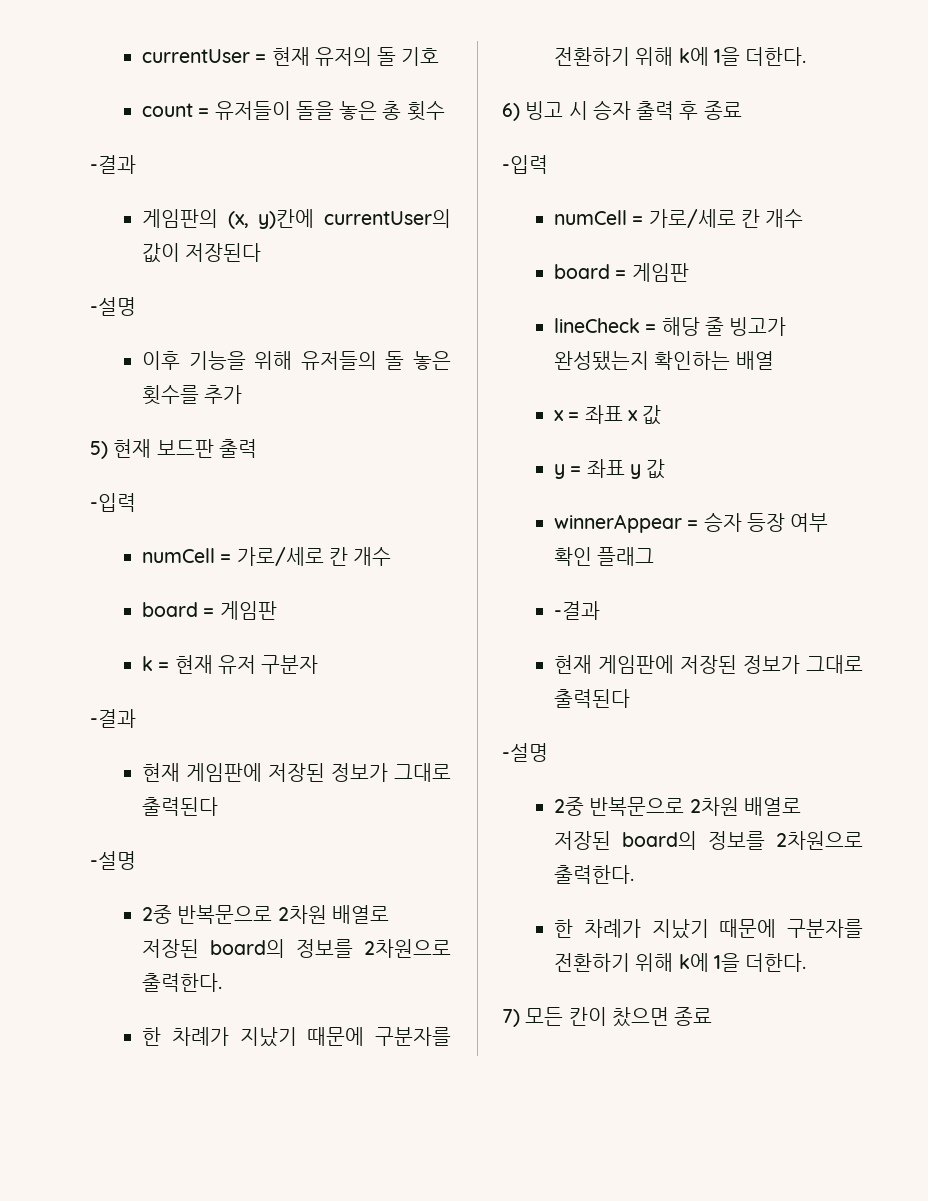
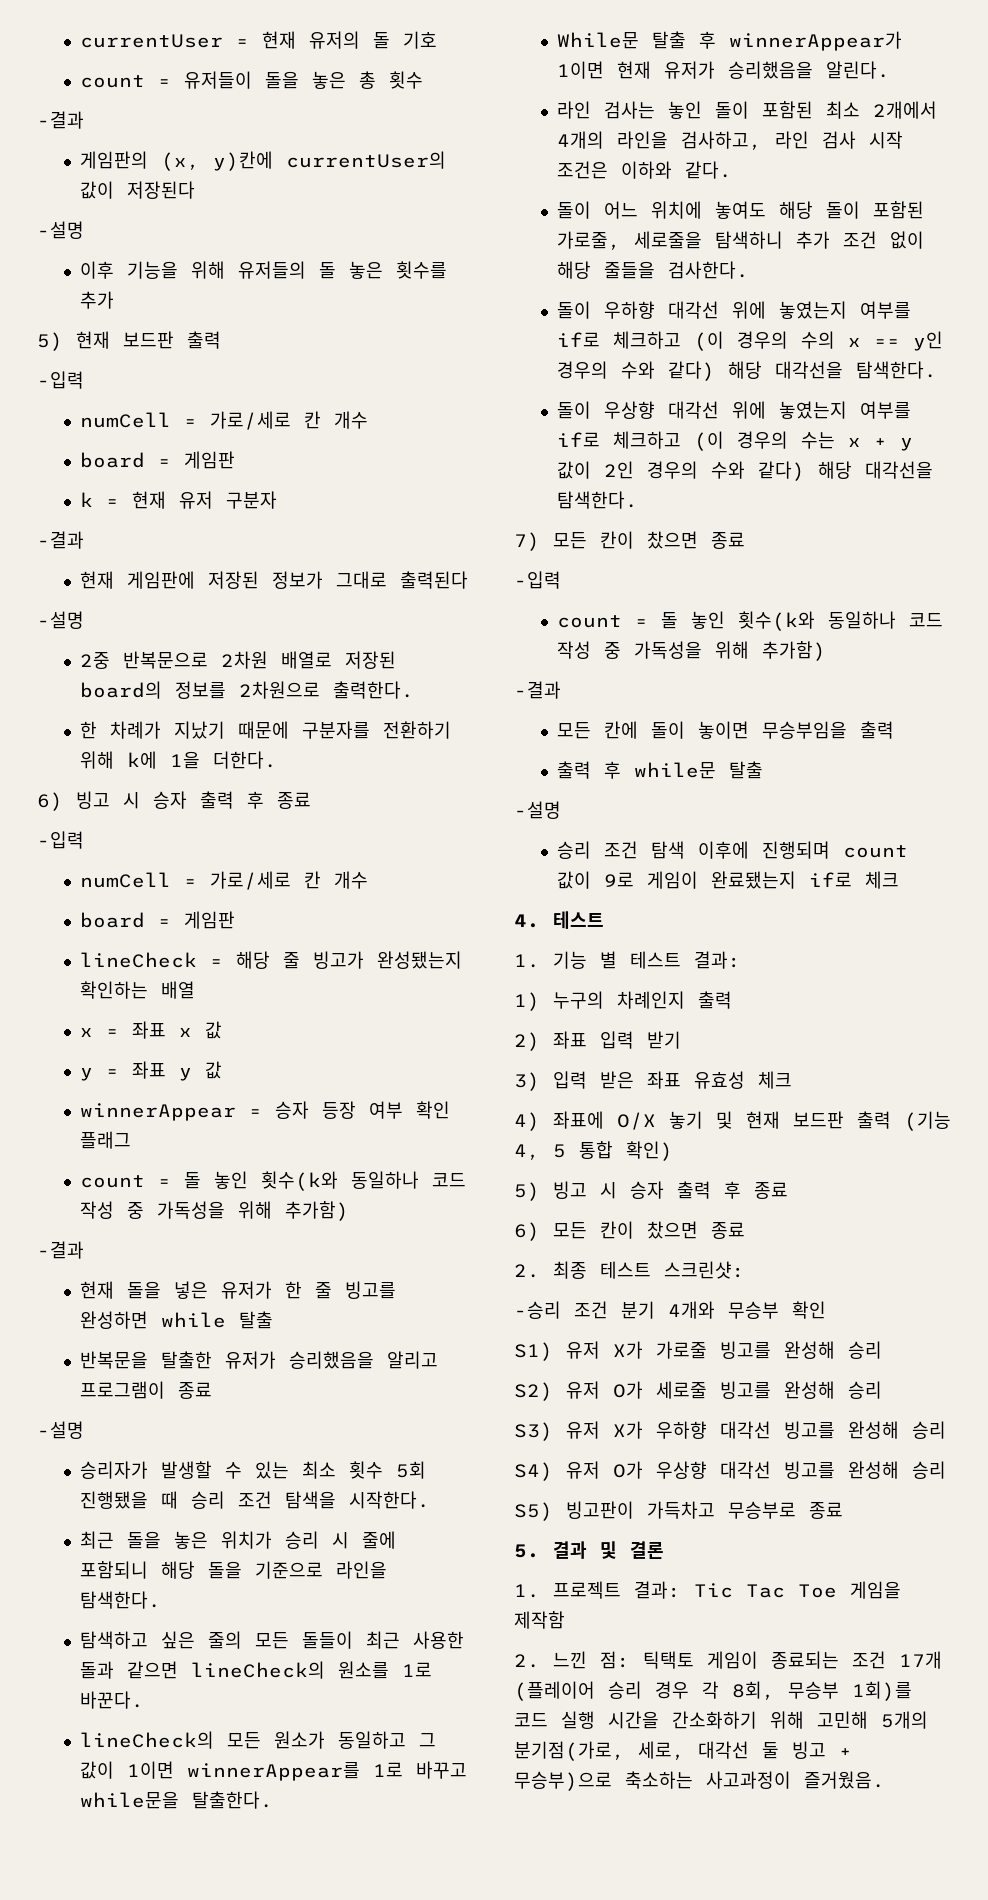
[554,601,601,620] [554,655,863,674] [554,689,631,708] [502,743,548,762] [554,797,801,816] [554,831,863,850] [554,865,635,884] [554,919,863,939] [554,953,807,972] -결과 // 현재 게임판에 저장된 정보가 그대로 출력된다 // -설명 // 2중 반복문으로 2차원 배열로 저장된 board의 정보를 2차원으로 출력한다. // 한 차례가 지났기 때문에 구분자를 전환하기 위해 k에 1을 더한다. -> [80,1171,467,1191] [80,1201,350,1221] [37,1241,84,1259] [80,1281,397,1299] [80,1311,274,1329] [80,1351,439,1369] [80,1381,213,1399] [37,1421,84,1439] [80,1461,427,1479] [80,1491,431,1509] [80,1531,397,1549] [80,1561,388,1579] [80,1591,162,1609] [80,1631,465,1649] [80,1661,433,1679] [80,1691,145,1709] [80,1731,437,1749] [80,1761,468,1781] [80,1791,274,1809] [557,31,903,51] [557,61,891,79] [557,101,938,119] [557,131,904,150] [557,161,733,179] [557,201,925,219] [557,231,925,250] [557,261,750,279] [557,301,912,319] [557,331,944,351] [557,361,938,381] [557,401,912,419] [557,431,914,451] [557,461,934,481] [557,491,639,509] count = 돌 놓인 횟수(k와 동일하나 코드 작성 중 가독성을 위해 추가함) // -결과 // 현재 돌을 넣은 유저가 한 줄 빙고를 완성하면 while 탈출 // 반복문을 탈출한 유저가 승리했음을 알리고 프로그램이 종료 // -설명 // 승리자가 발생할 수 있는 최소 횟수 5회 진행됐을 때 승리 조건 탐색을 시작한다. // 최근 돌을 놓은 위치가 승리 시 줄에 포함되니 해당 돌을 기준으로 라인을 탐색한다. // 탐색하고 싶은 줄의 모든 돌들이 최근 사용한 돌과 같으면 lineCheck의 원소를 1로 바꾼다. // lineCheck의 모든 원소가 동일하고 그 값이 1이면 winnerAppear를 1로 바꾸고 while문을 탈출한다. // While문 탈출 후 winnerAppear가 1이면 현재 유저가 승리했음을 알린다. // 라인 검사는 놓인 돌이 포함된 최소 2개에서 4개의 라인을 검사하고, 라인 검사 시작 조건은 이하와 같다. // 돌이 어느 위치에 놓여도 해당 돌이 포함된 가로줄, 세로줄을 탐색하니 추가 조건 없이 해당 줄들을 검사한다. // 돌이 우하향 대각선 위에 놓였는지 여부를 if로 체크하고 (이 경우의 수의 x == y인 경우의 수와 같다) 해당 대각선을 탐색한다. // 돌이 우상향 대각선 위에 놓였는지 여부를 if로 체크하고 (이 경우의 수는 x + y 값이 2인 경우의 수와 같다) 해당 대각선을 탐색한다.
(713, 1016) none -> [514,571,561,589] [557,611,944,631] [557,641,827,661] [514,681,561,699] [557,721,895,739] [557,761,764,779] [514,801,561,819] [557,841,909,859] [557,871,900,889] [514,911,604,929] [514,951,741,969] [514,991,732,1011] [514,1031,681,1051] [514,1071,792,1091] [514,1111,951,1131] [514,1141,673,1161] [514,1181,788,1201] [514,1221,745,1241] [514,1261,745,1279] [514,1301,826,1319] [514,1341,882,1361] [514,1381,882,1401] [514,1421,946,1441] [514,1461,946,1481] [514,1501,843,1521] [514,1541,664,1559] [514,1581,901,1599] [514,1611,565,1629] [514,1651,942,1669] [514,1681,912,1701] [514,1711,928,1729] [514,1741,852,1761] [514,1771,885,1791] // -입력 // count = 돌 놓인 횟수(k와 동일하나 코드 작성 중 가독성을 위해 추가함) // -결과 // 모든 칸에 돌이 놓이면 무승부임을 출력 // 출력 후 while문 탈출 // -설명 // 승리 조건 탐색 이후에 진행되며 count 값이 9로 게임이 완료됐는지 if로 체크 // 4. 테스트 // 1. 기능 별 테스트 결과: // 1) 누구의 차례인지 출력 // 2) 좌표 입력 받기 // 3) 입력 받은 좌표 유효성 체크 // 4) 좌표에 O/X 놓기 및 현재 보드판 출력 (기능 4, 5 통합 확인) // 5) 빙고 시 승자 출력 후 종료 // 6) 모든 칸이 찼으면 종료 // 2. 최종 테스트 스크린샷: // -승리 조건 분기 4개와 무승부 확인 // S1) 유저 X가 가로줄 빙고를 완성해 승리 // S2) 유저 O가 세로줄 빙고를 완성해 승리 // S3) 유저 X가 우하향 대각선 빙고를 완성해 승리 // S4) 유저 O가 우상향 대각선 빙고를 완성해 승리 // S5) 빙고판이 가득차고 무승부로 종료 // 5. 결과 및 결론 // 1. 프로젝트 결과: Tic Tac Toe 게임을 제작함 // 2. 느낀 점: 틱택토 게임이 종료되는 조건 17개 (플레이어 승리 경우 각 8회, 무승부 1회)를 코드 실행 시간을 간소화하기 위해 고민해 5개의 분기점(가로, 세로, 대각선 둘 빙고 + 무승부)으로 축소하는 사고과정이 즐거웠음.

